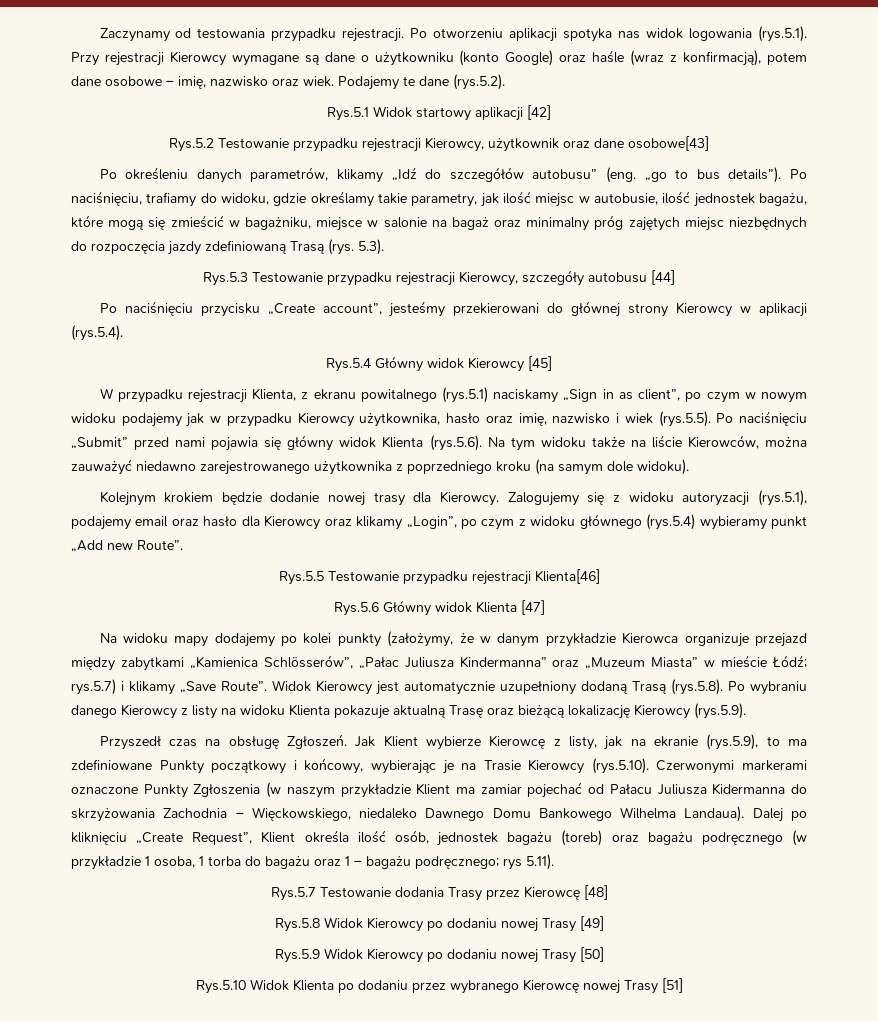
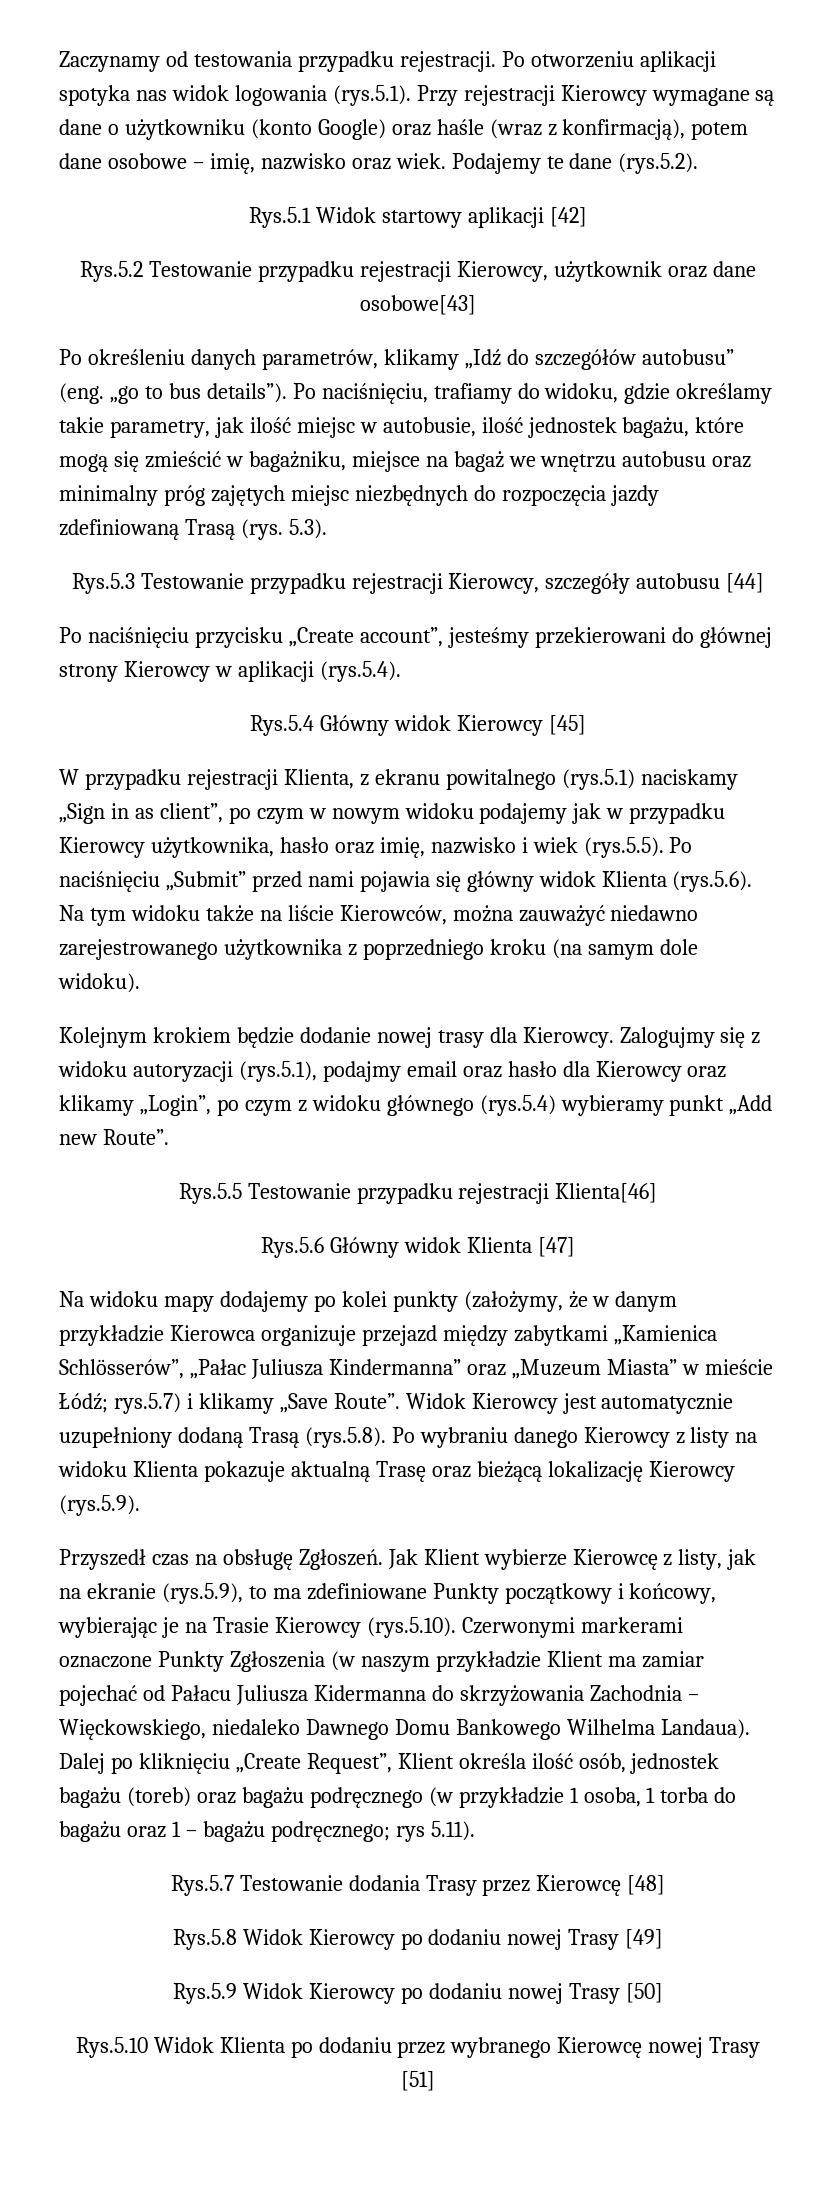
[367,217,489,230] w salonie na bagaż -> [425,451,707,472] na bagaż we wnętrzu autobusu
[507,492,579,506] Zalogujemy -> [619,1027,715,1048] Zalogujmy
[71,516,131,530] podajemy -> [322,1061,401,1082] podajmy

